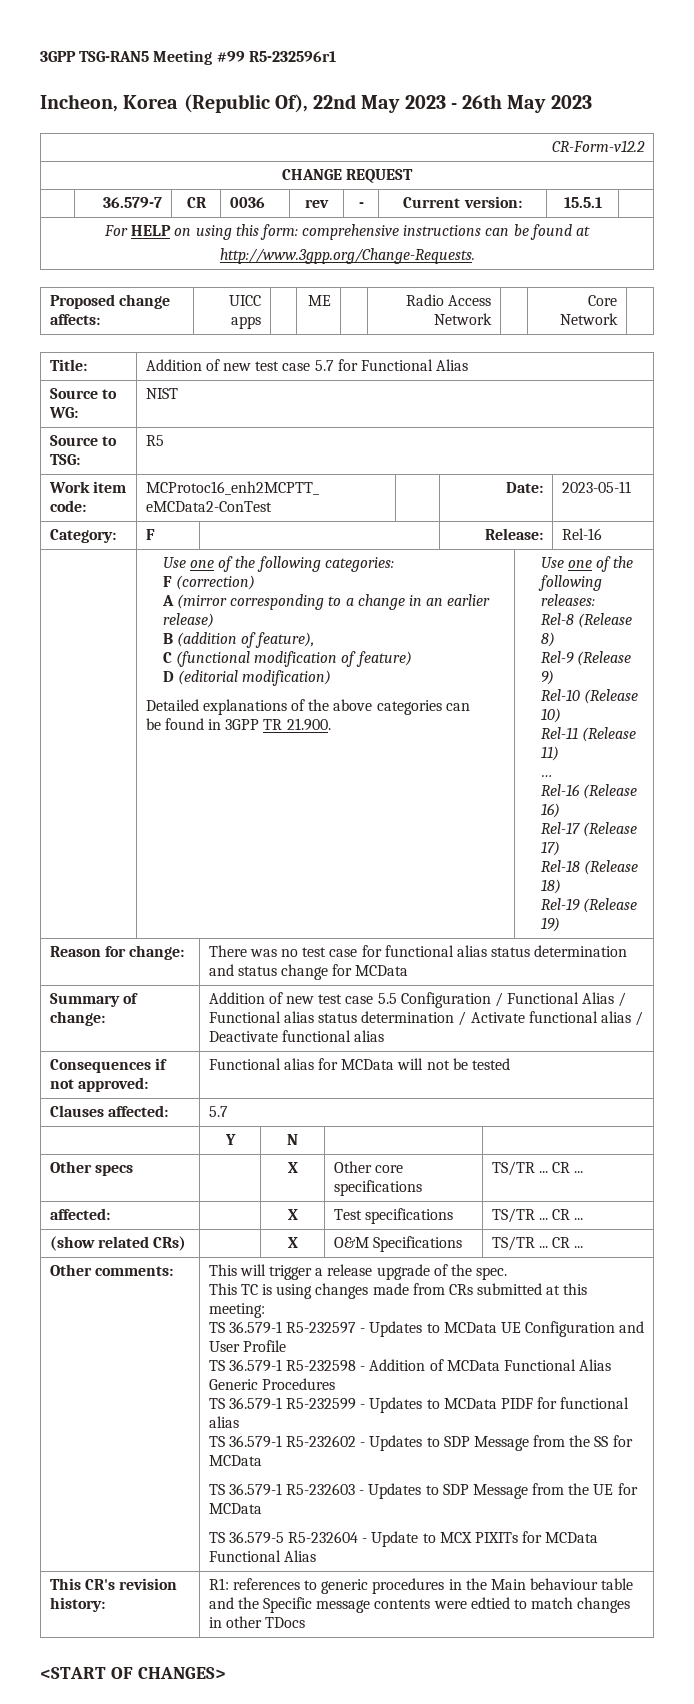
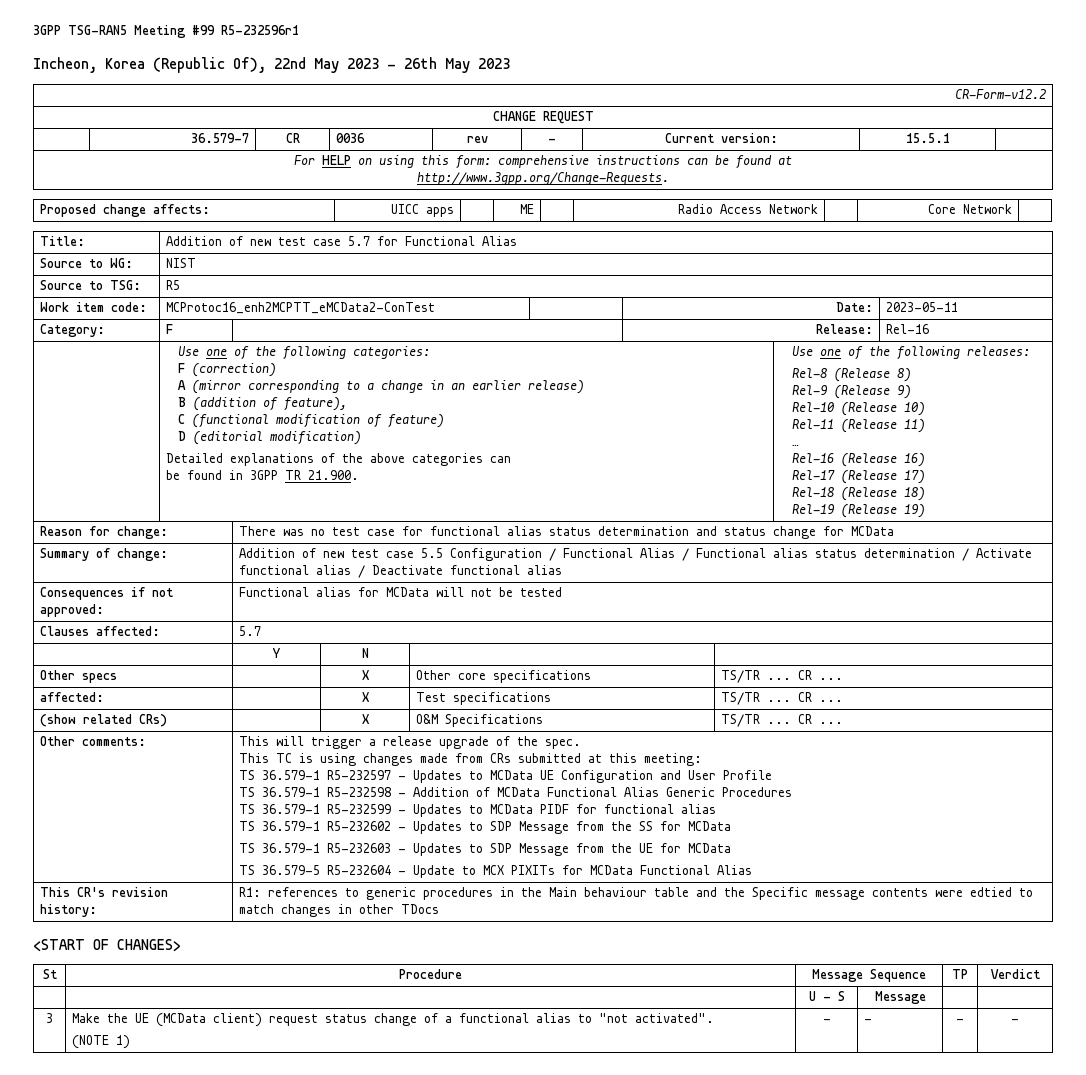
(226, 1673) none -> [42,969,57,979] [399,969,462,979] [812,969,926,982] [952,969,968,979] [990,969,1040,979] [808,991,845,1001] [874,991,926,1004] [46,1013,53,1023] [71,1013,714,1027] [71,1035,130,1049] [822,1019,831,1023] [863,1019,872,1023] [956,1019,964,1023] [1011,1019,1019,1023] // St | Procedure | Message Sequence | TP | Verdict // | | U - S | Message | | // 3 | Make the UE (MCData client) request status change of a functional alias to "not activated". // (NOTE 1) | - | - | - | -

